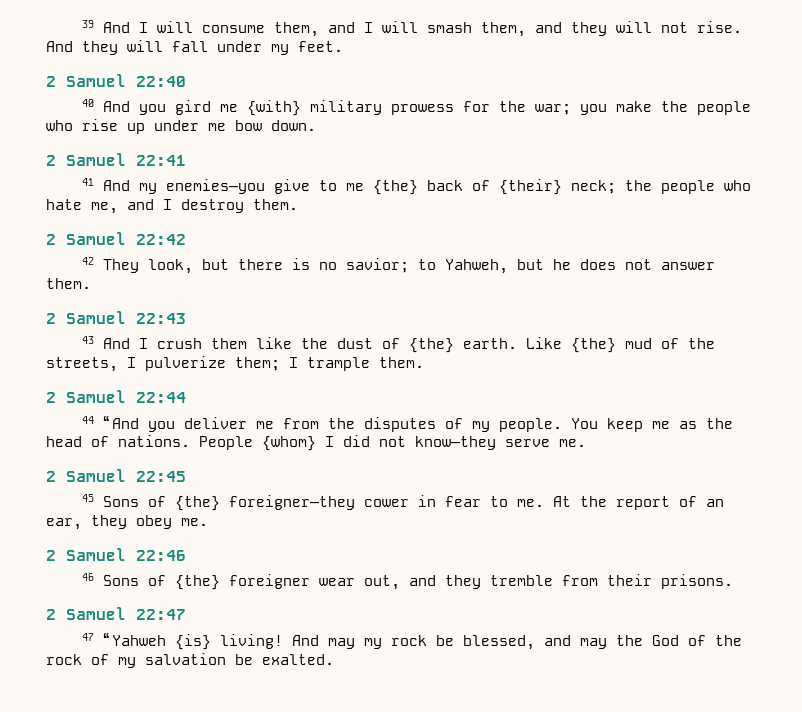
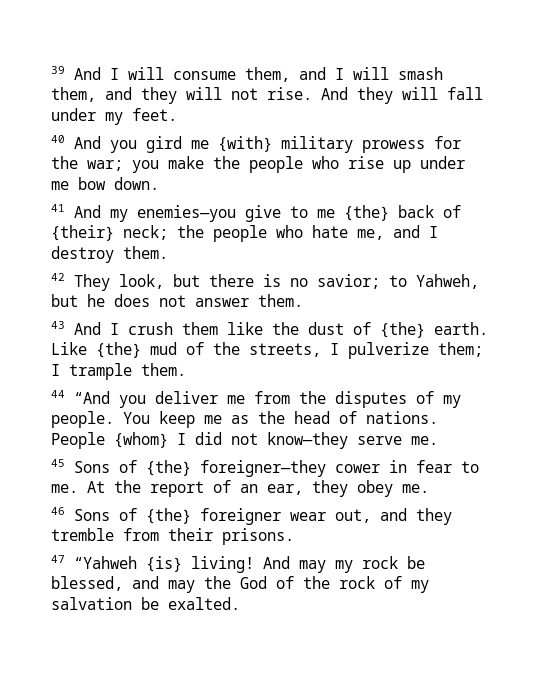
[46,74,186,87] // 2 Samuel 22:40 -> (177, 114) none
[46,153,186,166] // 2 Samuel 22:41 -> (159, 183) none
[46,232,186,245] // 2 Samuel 22:42 -> (168, 252) none
[46,311,186,324] // 2 Samuel 22:43 -> (303, 300) none
[46,390,186,403] // 2 Samuel 22:44 -> (186, 369) none
[46,469,186,482] // 2 Samuel 22:45 -> (438, 440) none
[46,548,186,561] // 2 Samuel 22:46 -> (429, 488) none
[46,607,186,620] // 2 Samuel 22:47 -> (294, 536) none

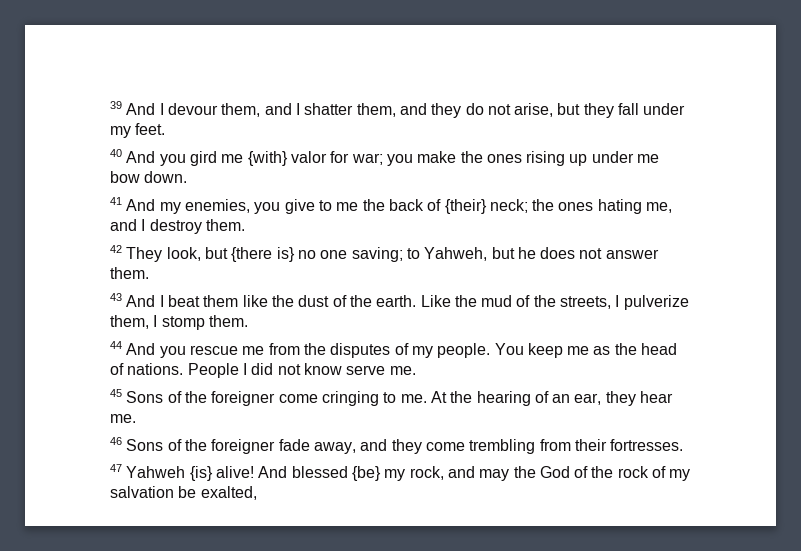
[128,67,236,80] will consume -> [167,103,218,115] devour
[353,67,443,80] will smash -> [304,103,354,115] shatter
[186,87,438,104] will not rise. And they will -> [465,103,614,118] do not arise, but they
[281,136,461,153] [51,156,78,169] military prowess for the -> [290,151,350,163] valor for
[249,156,384,173] people who rise -> [486,151,566,166] ones rising
[137,205,236,222] enemies—you -> [184,199,281,214] enemies, you
[344,205,389,221] {the} -> [362,199,385,211] the
[213,225,348,242] people who hate -> [558,199,642,214] ones hating
[209,274,380,289] there is no savior; -> [231,247,403,262] {there is} no one saving;
[128,322,173,335] crush -> [167,295,200,307] beat
[380,322,425,338] {the} -> [349,295,372,307] the
[96,342,141,358] {the} -> [454,295,477,307] the
[438,342,483,357] [51,363,132,380] them; I trample -> [110,315,205,330] them, I stomp
[74,391,218,408] “And you deliver -> [126,343,238,358] And you rescue
[114,432,168,448] {whom} -> (239, 370) none
[267,432,348,449] know—they -> [303,363,342,375] know
[146,460,452,477] {the} foreigner—they cower in fear -> [184,391,379,406] the foreigner come cringing
[150,481,204,497] report -> [476,391,531,406] hearing
[357,480,393,497] obey -> [640,391,674,403] hear
[146,508,452,525] [51,528,114,541] {the} foreigner wear out, and they tremble -> [184,439,536,454] the foreigner fade away, and they come trembling
[222,528,294,545] prisons. -> [610,439,684,451] fortresses.
[74,556,425,573] [51,576,123,591] “Yahweh {is} living! And may my rock be blessed, -> [126,466,444,481] Yahweh {is} alive! And blessed {be} my rock,
[168,597,240,610] exalted. -> [200,486,257,500] exalted,

